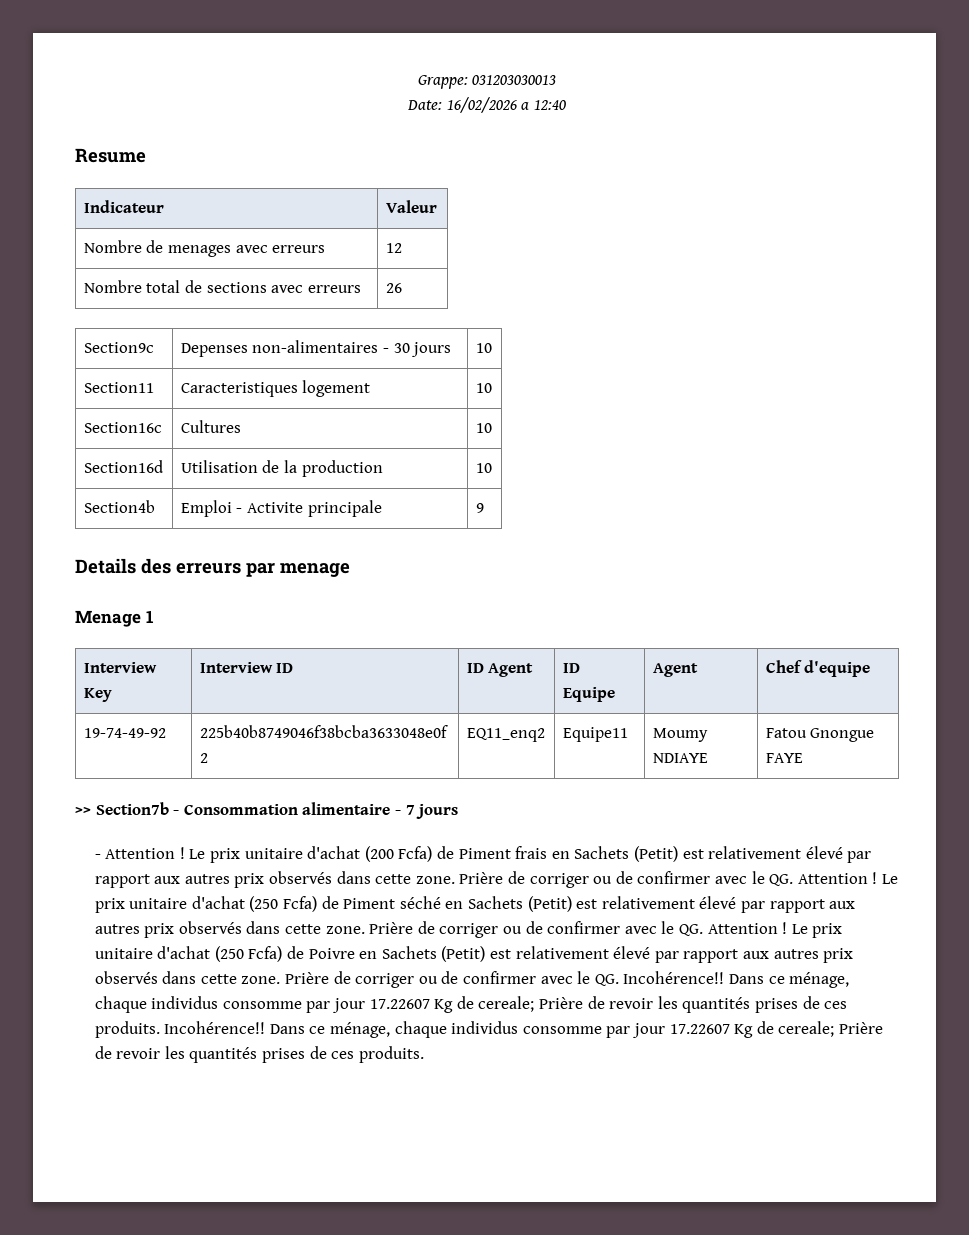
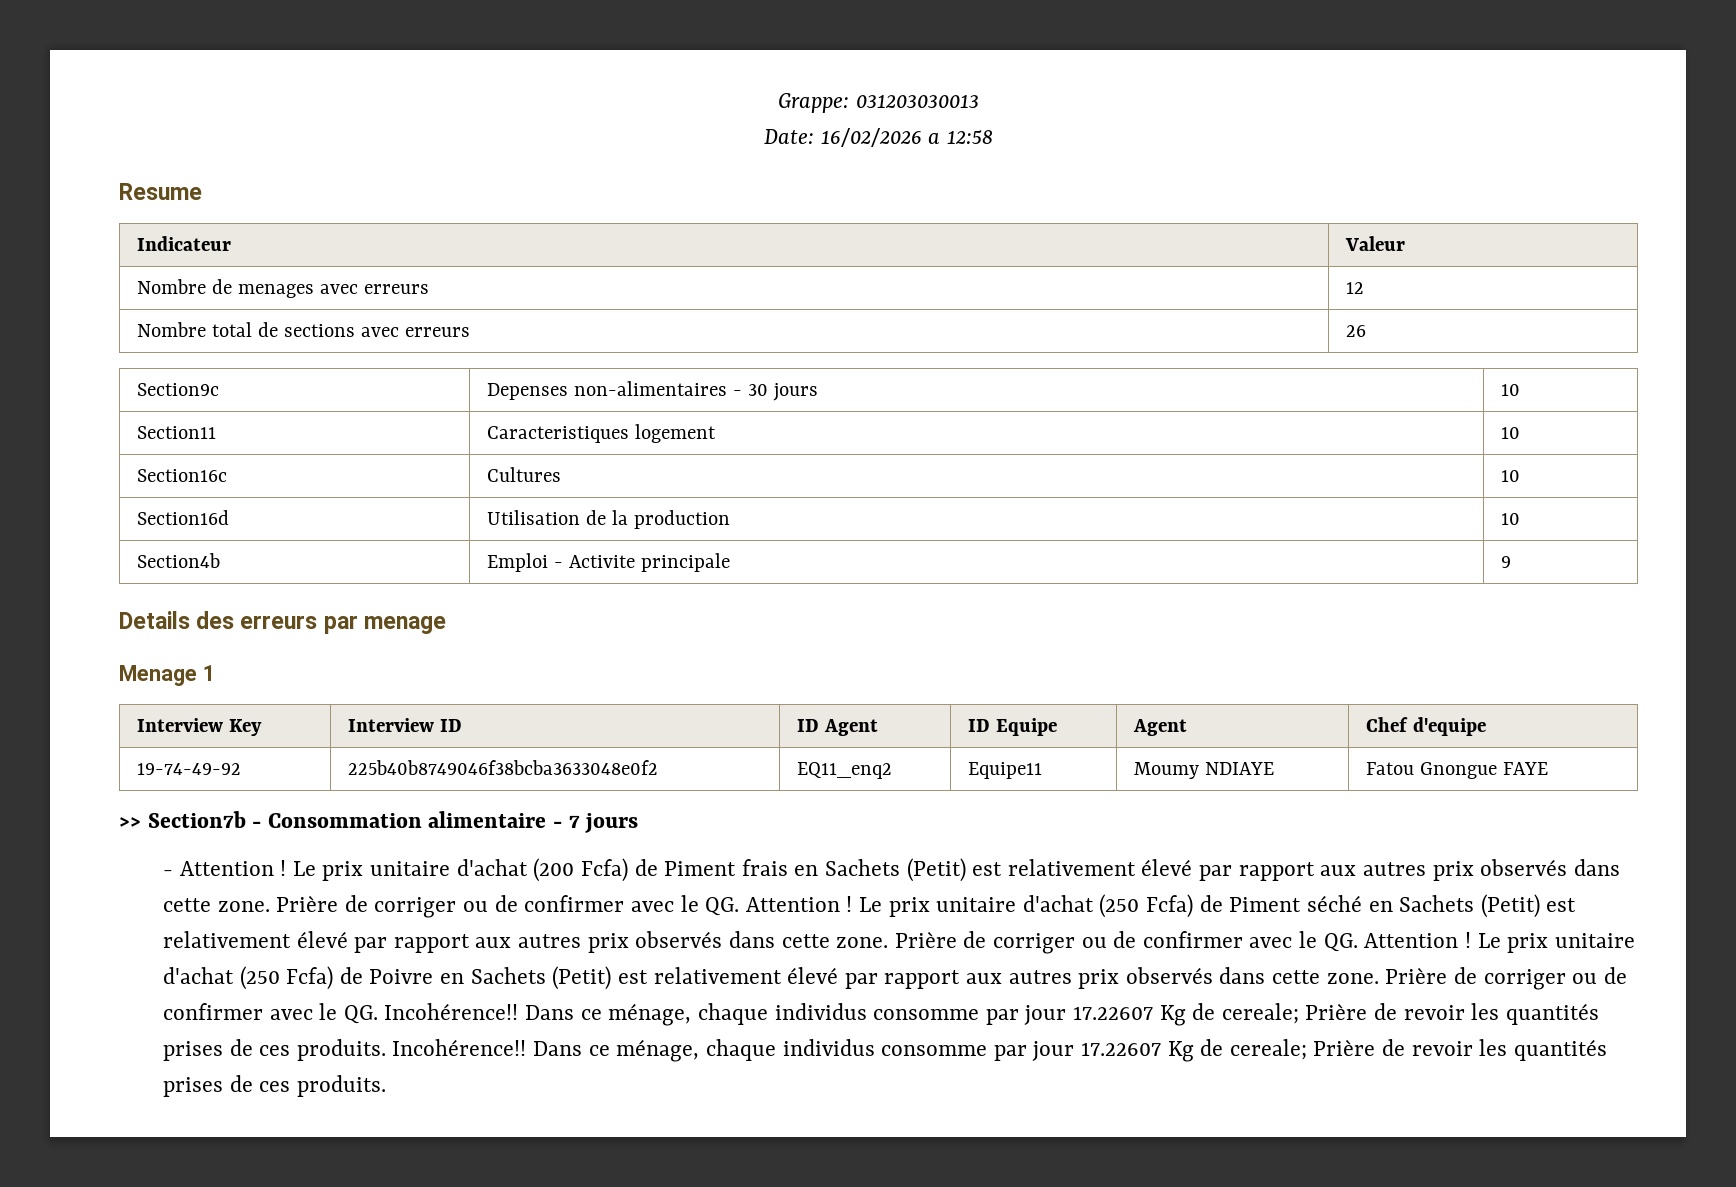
[533,100,566,110] 12:40 -> [946,130,993,144] 12:58

